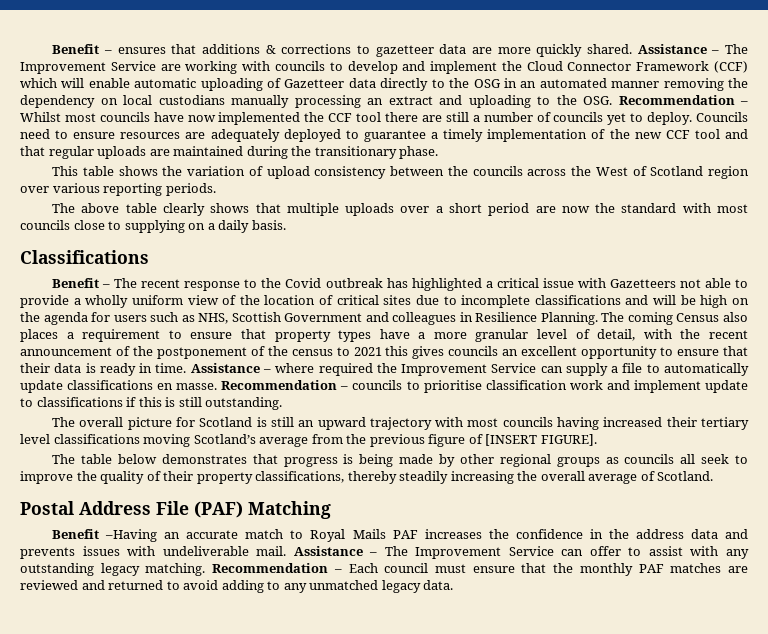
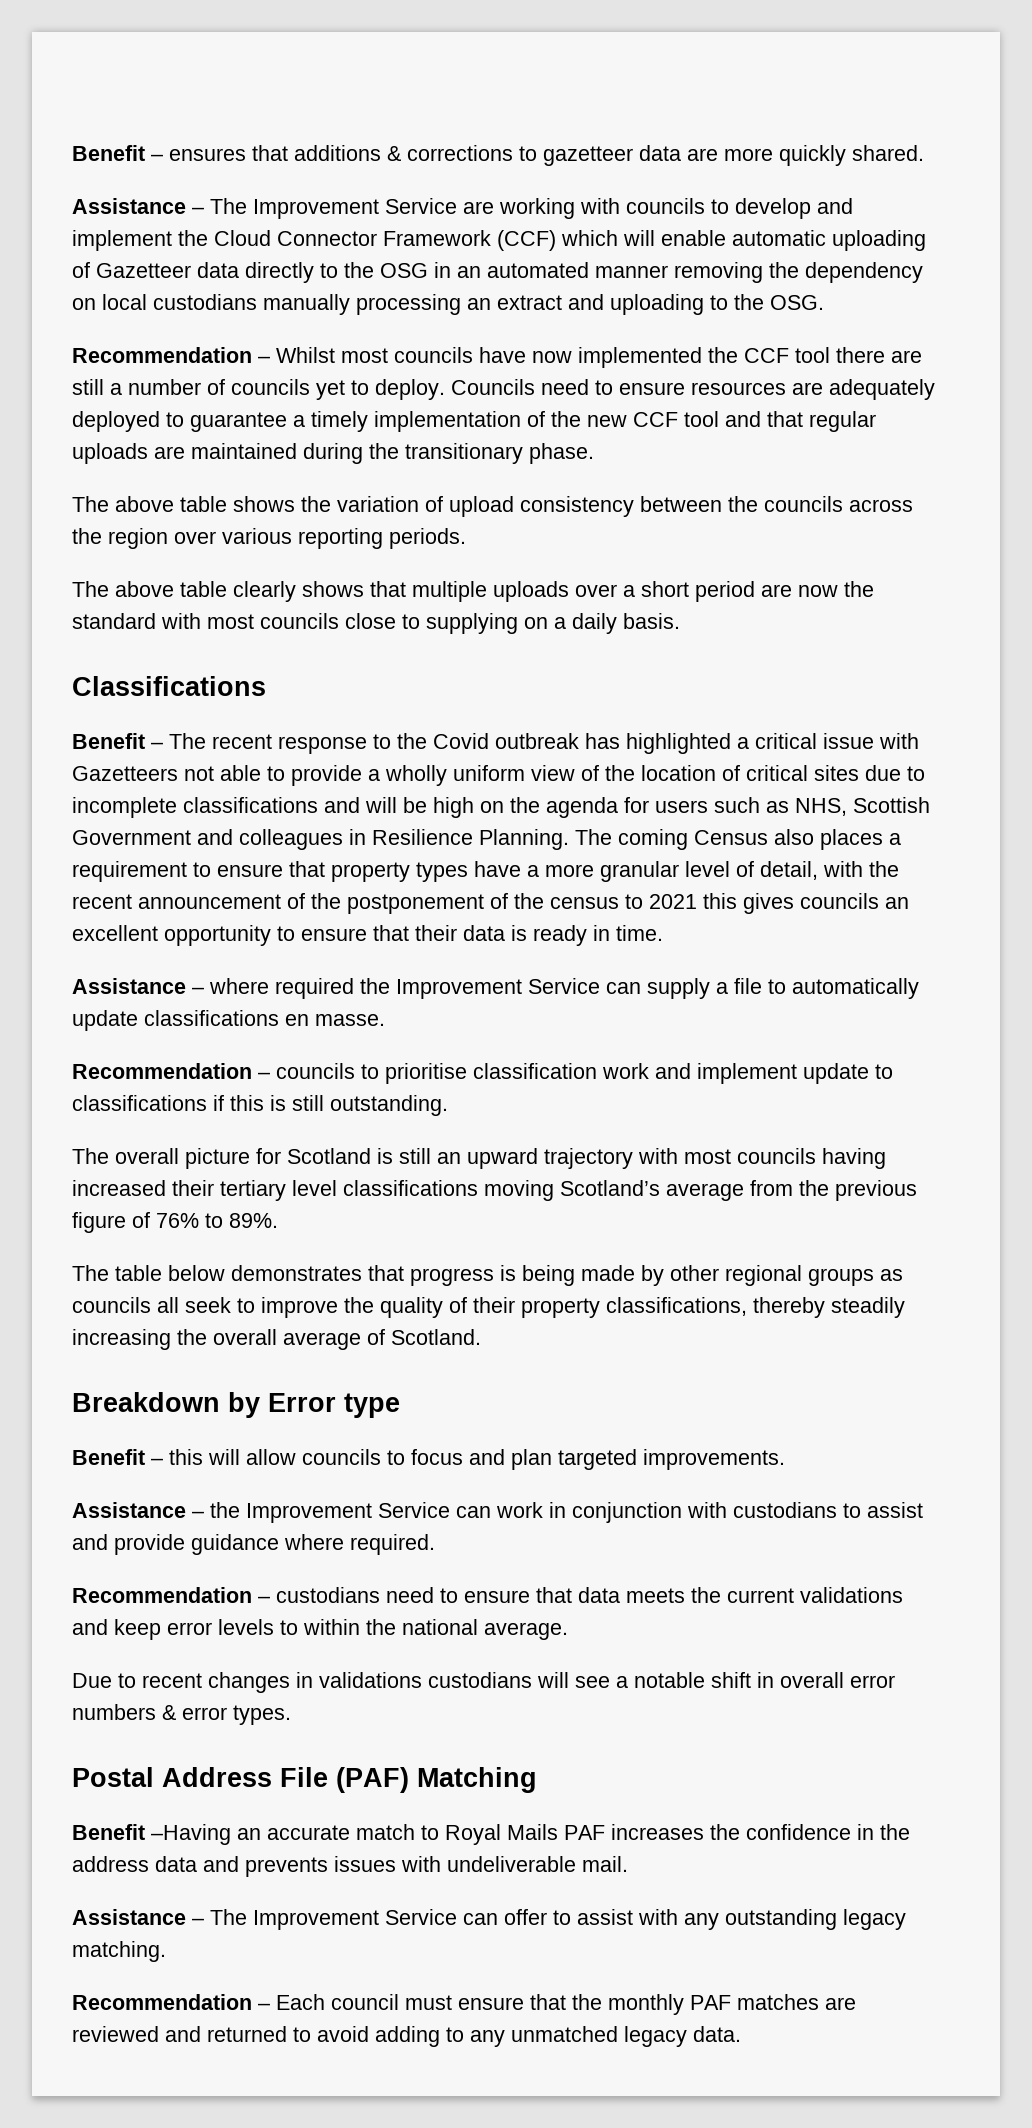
(632, 49) none -> (924, 153) //
(612, 100) none -> (824, 302) //
[52,166,79,176] This -> [72,496,174,512] The above
[595,166,704,176] West of Scotland -> (102, 536) none
(187, 368) none -> (663, 933) //
(218, 386) none -> (385, 1020) //
[485,434,597,446] [INSERT FIGURE]. -> [156,1213,278,1228] 76% to 89%.
(714, 476) none -> [72,1392,400,1418] [72,1449,785,1470] [72,1502,923,1523] [72,1534,435,1555] [72,1587,903,1603] [72,1619,568,1640] [72,1672,895,1693] [72,1704,291,1725] // Breakdown by Error type // Benefit – this will allow councils to focus and plan targeted improvements. // Assistance – the Improvement Service can work in conjunction with custodians to assist and provide guidance where required. // Recommendation – custodians need to ensure that data meets the current validations and keep error levels to within the national average. // Due to recent changes in validations custodians will see a notable shift in overall error numbers & error types.
(287, 551) none -> (628, 1864) //
(206, 569) none -> (166, 1951) //

